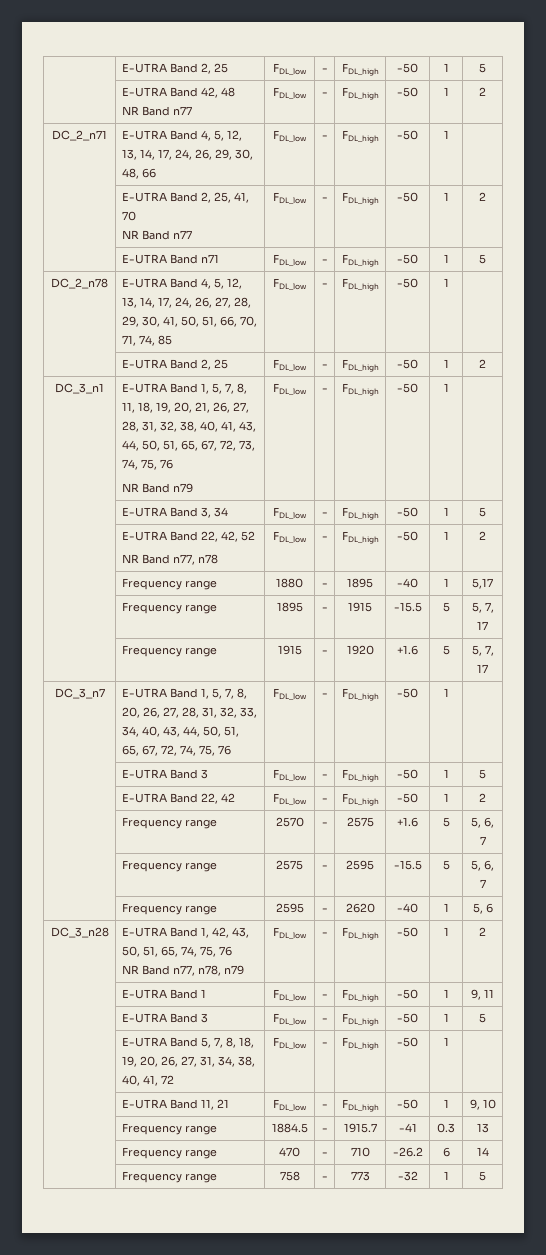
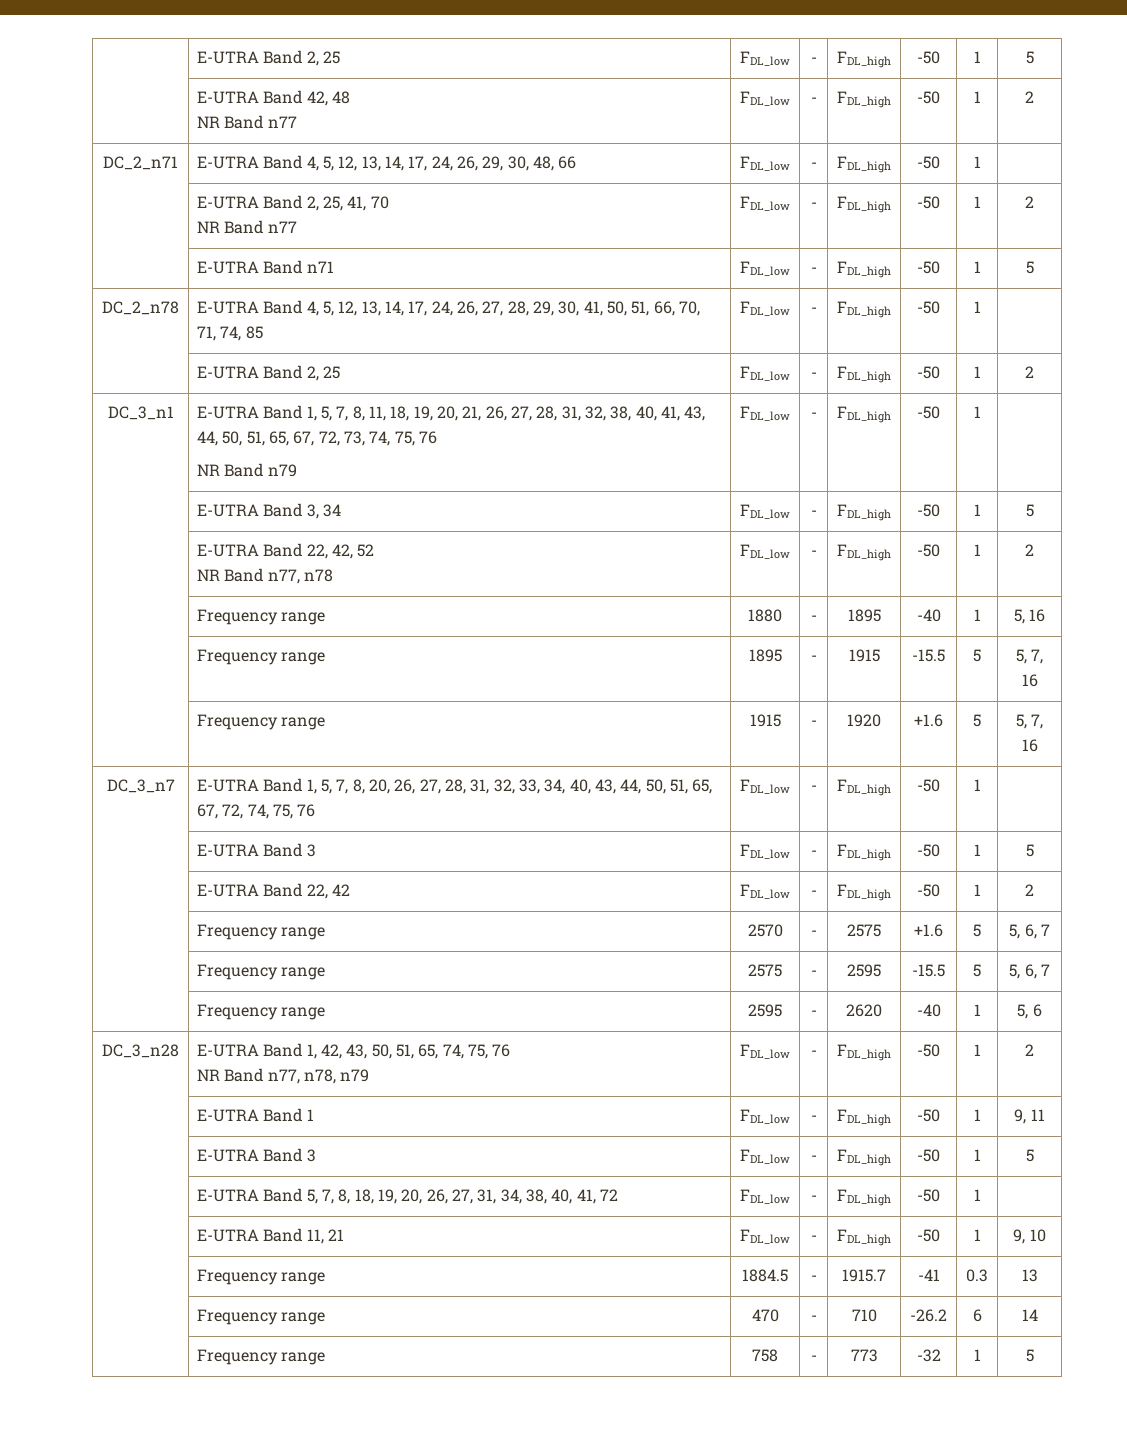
[472,578,493,589] 5,17 -> [1013,609,1046,624] 5, 16
[477,621,488,630] 17 -> [1021,674,1038,687] 16
[477,664,488,673] 17 -> [1021,739,1038,752] 16

